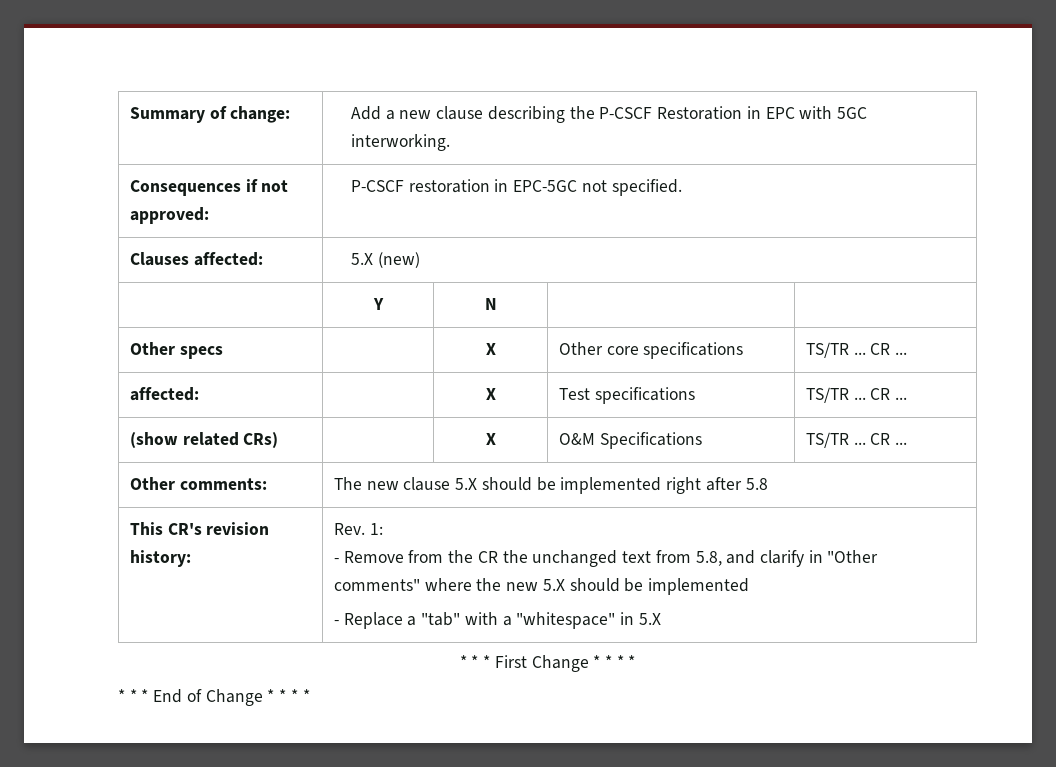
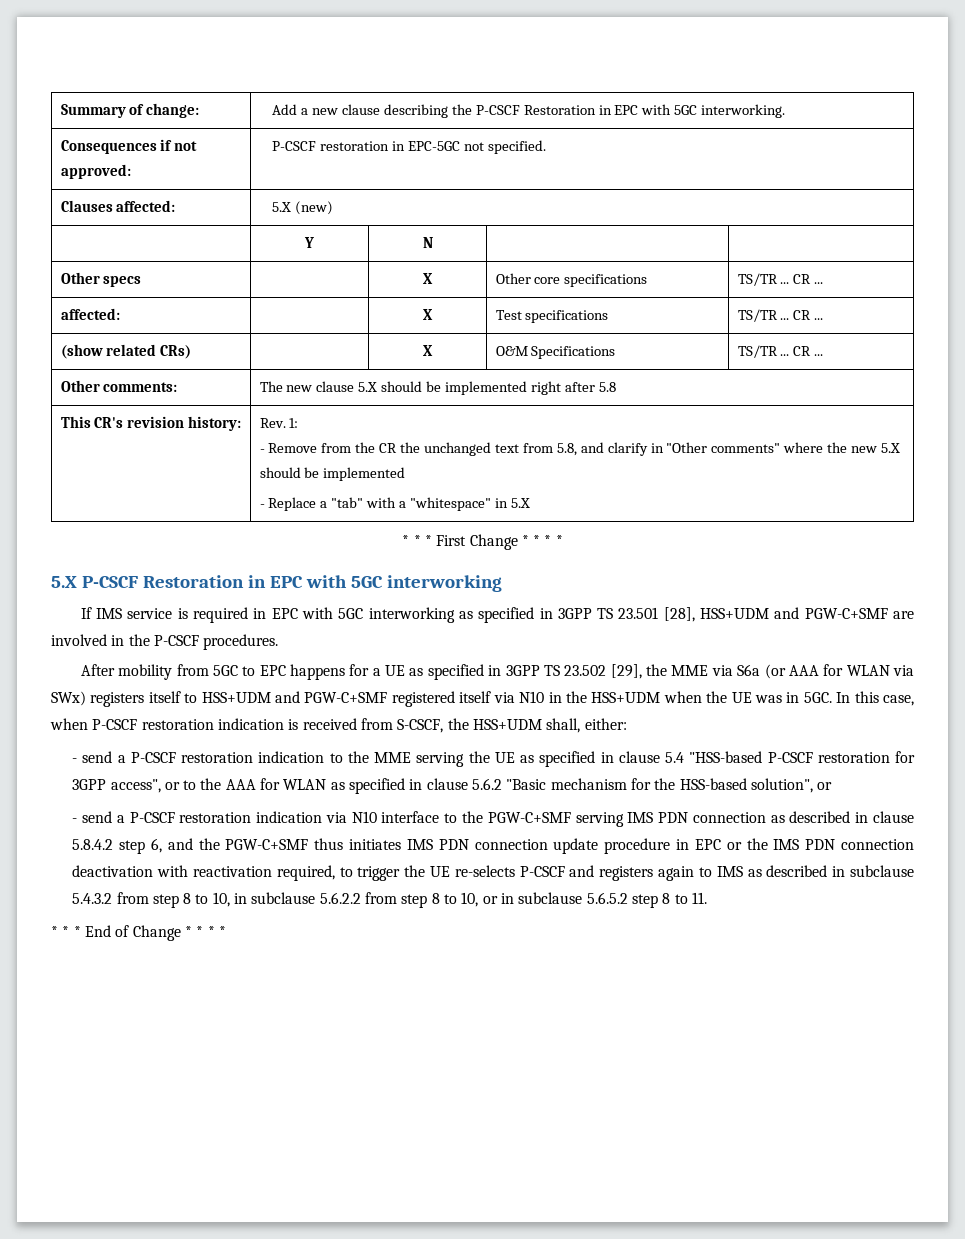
(636, 661) none -> [51,575,502,592] [80,607,915,623] [51,634,279,650] [80,664,914,680] [51,691,914,707] [50,718,627,733] [72,751,916,767] [72,778,833,794] [72,811,914,827] [72,838,915,854] [72,865,914,881] [72,892,707,908] // 5.X P-CSCF Restoration in EPC with 5GC interworking // If IMS service is required in EPC with 5GC interworking as specified in 3GPP TS 23.501 [28], HSS+UDM and PGW-C+SMF are involved in the P-CSCF procedures. // After mobility from 5GC to EPC happens for a UE as specified in 3GPP TS 23.502 [29], the MME via S6a (or AAA for WLAN via SWx) registers itself to HSS+UDM and PGW-C+SMF registered itself via N10 in the HSS+UDM when the UE was in 5GC. In this case, when P-CSCF restoration indication is received from S-CSCF, the HSS+UDM shall, either: // - send a P-CSCF restoration indication to the MME serving the UE as specified in clause 5.4 "HSS-based P-CSCF restoration for 3GPP access", or to the AAA for WLAN as specified in clause 5.6.2 "Basic mechanism for the HSS-based solution", or // - send a P-CSCF restoration indication via N10 interface to the PGW-C+SMF serving IMS PDN connection as described in clause 5.8.4.2 step 6, and the PGW-C+SMF thus initiates IMS PDN connection update procedure in EPC or the IMS PDN connection deactivation with reactivation required, to trigger the UE re-selects P-CSCF and registers again to IMS as described in subclause 5.4.3.2 from step 8 to 10, in subclause 5.6.2.2 from step 8 to 10, or in subclause 5.6.5.2 step 8 to 11.

